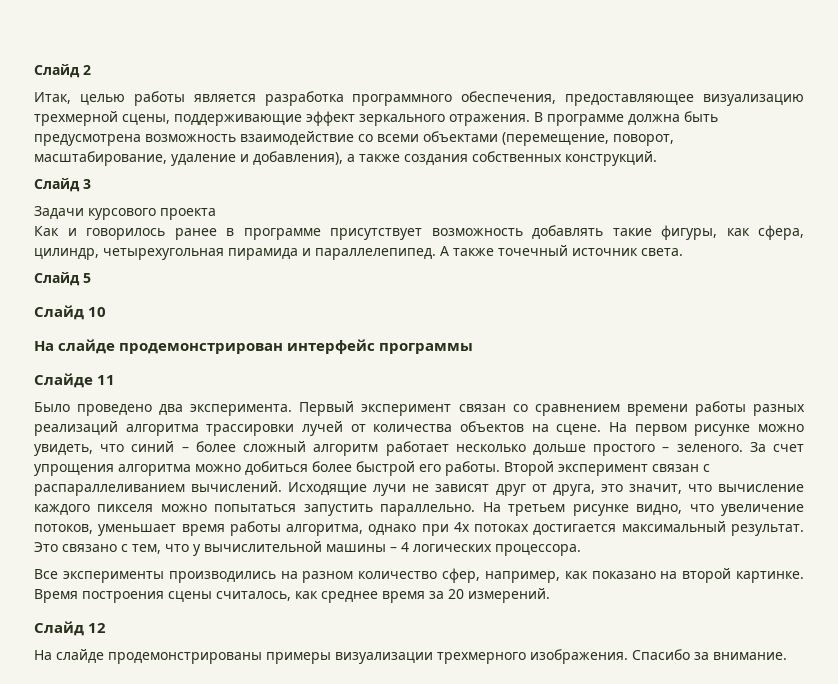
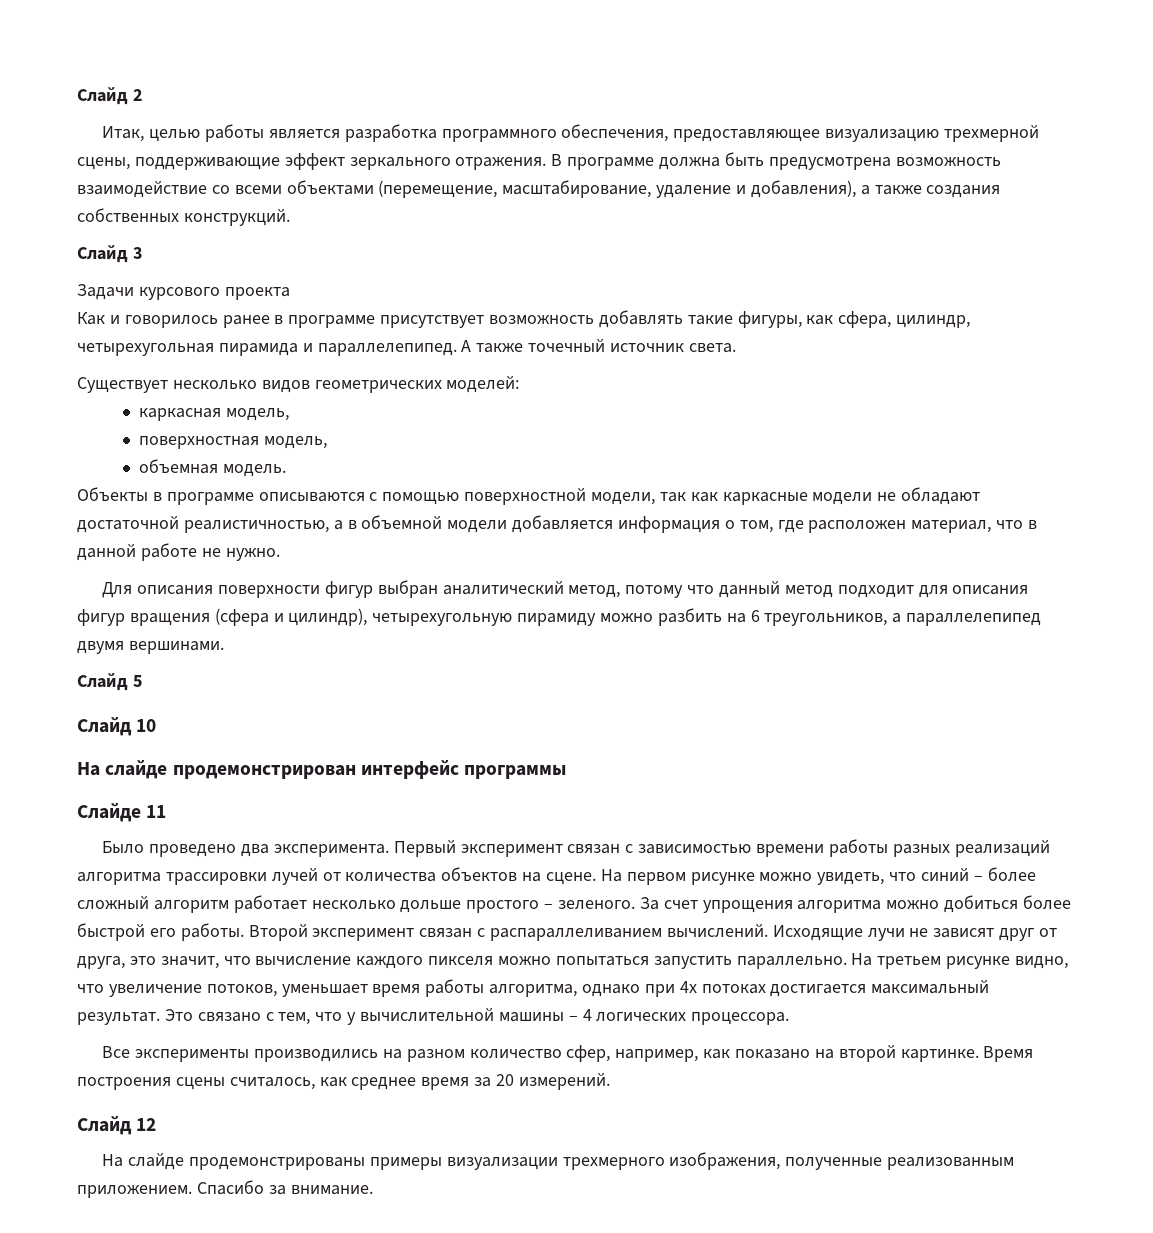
[613,134,674,146] поворот, -> (498, 189) none
(683, 252) none -> [77,376,520,393] [138,408,289,421] [138,436,327,449] [138,459,286,477] [77,487,981,505] [77,515,1038,533] [77,543,280,561] [102,580,1029,598] [77,608,1042,626] [77,641,224,654] // Существует несколько видов геометрических моделей: // каркасная модель, // поверхностная модель, // объемная модель. // Объекты в программе описываются с помощью поверхностной модели, так как каркасные модели не обладают достаточной реалистичностью, а в объемной модели добавляется информация о том, где расположен материал, что в данной работе не нужно. // Для описания поверхности фигур выбран аналитический метод, потому что данный метод подходит для описания фигур вращения (сфера и цилиндр), четырехугольную пирамиду можно разбить на 6 треугольников, а параллелепипед двумя вершинами.
[512,404,620,416] со сравнением -> [625,844,752,854] с зависимостью
[530,649,628,664] изображения. -> [669,1152,1015,1170] [77,1185,192,1198] изображения, полученные реализованным приложением.

